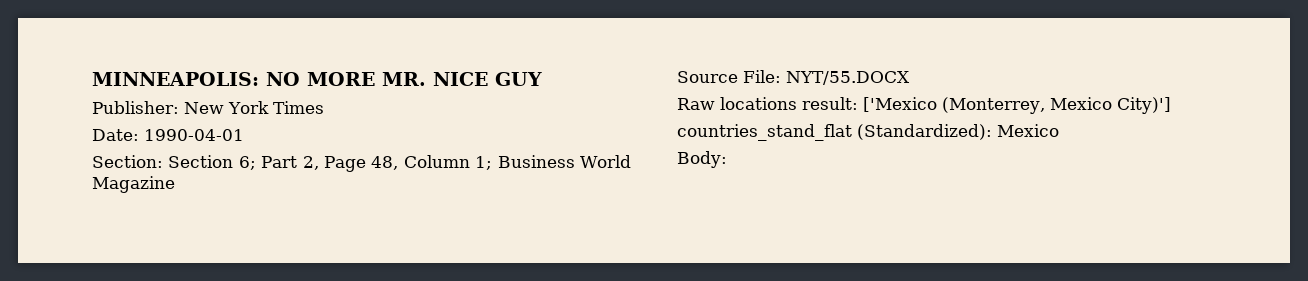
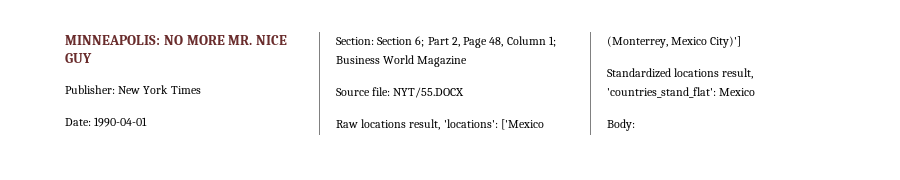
[743,70,781,83] File: -> [372,87,391,96] file:
[802,97,858,110] result: -> [409,119,498,130] result, 'locations':
[677,124,992,141] countries_stand_flat (Standardized): -> [607,68,754,79] [607,87,716,98] Standardized locations result, 'countries_stand_flat':

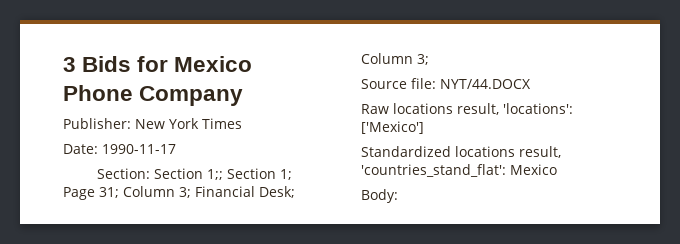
[65,35,288,45] [65,53,92,63] MINNEAPOLIS: NO MORE MR. NICE GUY -> [63,56,253,72] [63,85,244,106] 3 Bids for Mexico Phone Company
[94,117,148,127] 1990-04-01 -> [102,144,176,154] 1990-11-17
[415,36,556,48] [336,55,468,67] 6; Part 2, Page 48, Column 1; Business World Magazine -> [206,168,292,180] [63,186,295,200] [361,53,429,65] 1;; Section 1; Page 31; Column 3; Financial Desk; Column 3;
[393,87,465,98] NYT/55.DOCX -> [440,79,531,89] NYT/44.DOCX
[500,119,544,130] [607,36,742,48] ['Mexico (Monterrey, Mexico City)'] -> [361,121,424,134] ['Mexico']

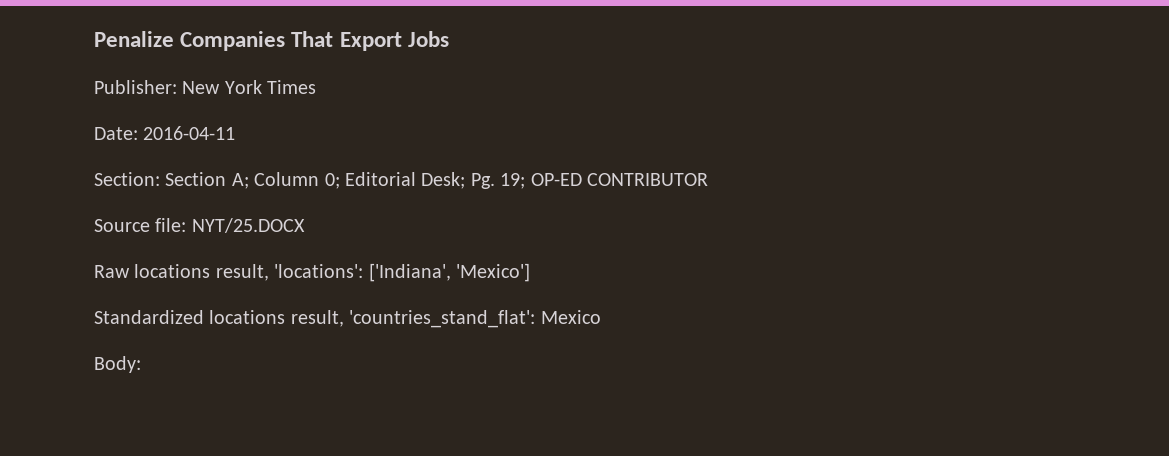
[63,56,253,72] [63,85,244,106] 3 Bids for Mexico Phone Company -> [94,31,449,51] Penalize Companies That Export Jobs
[102,144,176,154] 1990-11-17 -> [143,126,236,140] 2016-04-11
[206,168,292,180] [63,186,295,200] [361,53,429,65] 1;; Section 1; Page 31; Column 3; Financial Desk; Column 3; -> [231,172,708,189] A; Column 0; Editorial Desk; Pg. 19; OP-ED CONTRIBUTOR
[440,79,531,89] NYT/44.DOCX -> [191,218,305,233] NYT/25.DOCX
[361,121,424,134] ['Mexico'] -> [368,263,530,282] ['Indiana', 'Mexico']

